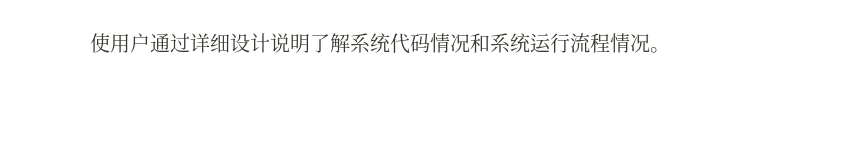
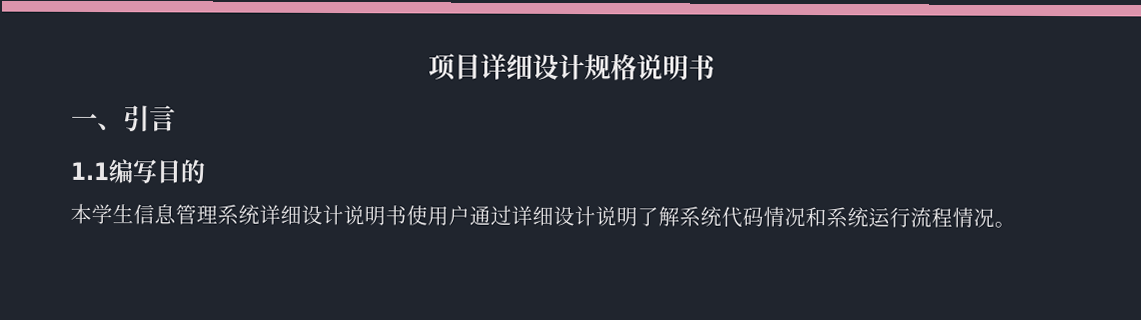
(89, 43) none -> [427,53,716,81] [71,105,176,133] [70,159,205,184] [70,203,407,226] 项目详细设计规格说明书 // 一、引言 // 1.1编写目的 // 本学生信息管理系统详细设计说明书

